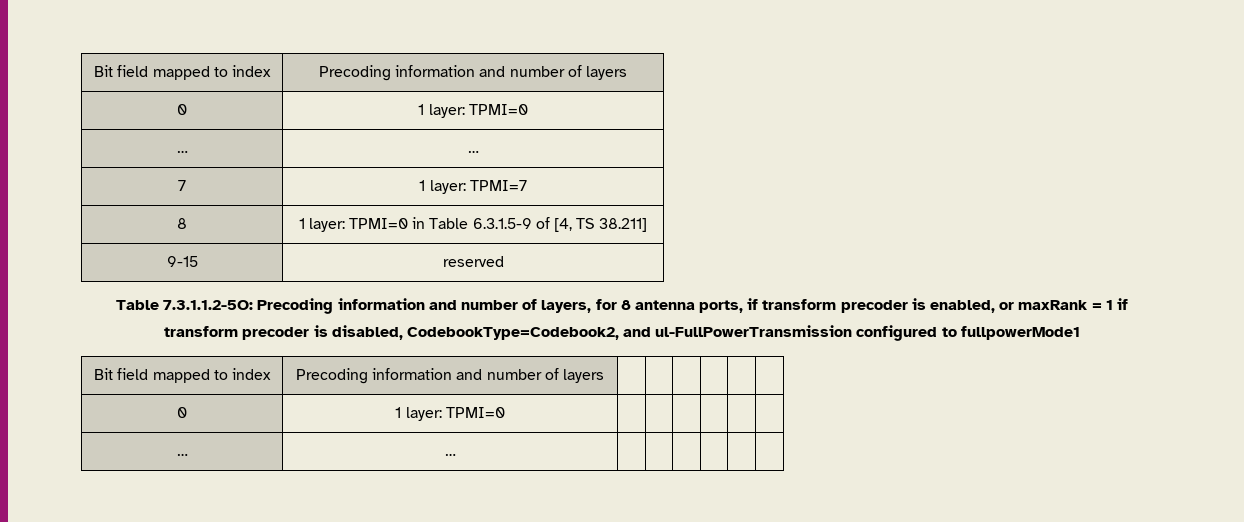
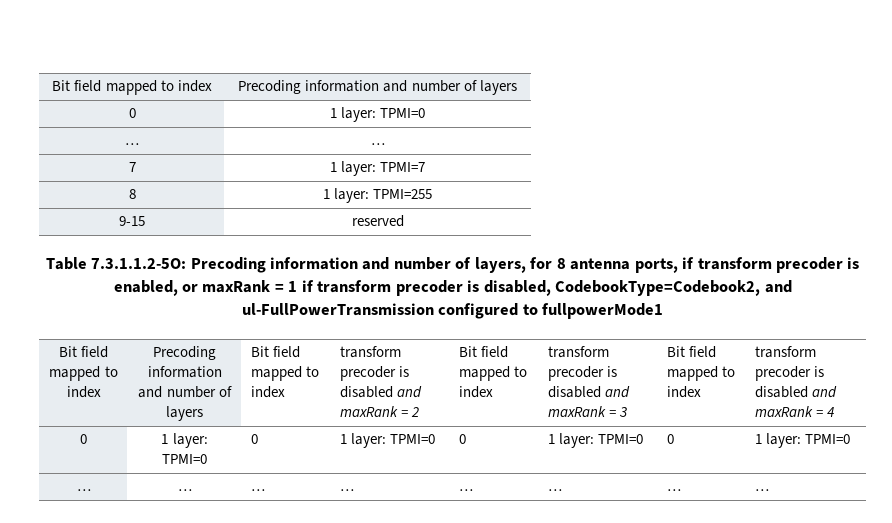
[349,217,648,232] TPMI=0 in Table 6.3.1.5-9 of [4, TS 38.211] -> [373,189,433,199] TPMI=255
[177,407,187,418] [395,407,505,421] [176,453,188,456] [444,453,456,456] | | | | | // 0 | 1 layer: TPMI=0 | | | | | | // … | … | | | | | | -> [251,346,301,358] [251,366,320,381] [251,386,286,398] [340,346,402,358] [340,366,410,381] [340,386,423,398] [340,406,420,417] [459,346,509,358] [459,366,528,381] [459,386,494,398] [548,346,610,358] [548,366,618,381] [548,386,631,398] [548,406,628,417] [667,346,717,358] [667,366,736,381] [667,386,702,398] [755,346,817,358] [755,366,825,381] [755,386,838,398] [755,406,835,417] [80,434,87,444] [161,433,208,448] [162,454,207,464] [251,434,259,444] [340,433,436,448] [459,434,467,444] [548,433,644,448] [667,434,675,444] [755,433,851,448] [76,489,91,491] [177,489,192,491] [251,489,266,491] [340,489,355,491] [459,489,474,491] [548,489,563,491] [667,489,682,491] [755,489,770,491] Bit field mapped to index | transform precoder is disabled and maxRank = 2 | Bit field mapped to index | transform precoder is disabled and maxRank = 3 | Bit field mapped to index | transform precoder is disabled and maxRank = 4 // 0 | 1 layer: TPMI=0 | 0 | 1 layer: TPMI=0 | 0 | 1 layer: TPMI=0 | 0 | 1 layer: TPMI=0 // … | … | … | … | … | … | … | …

